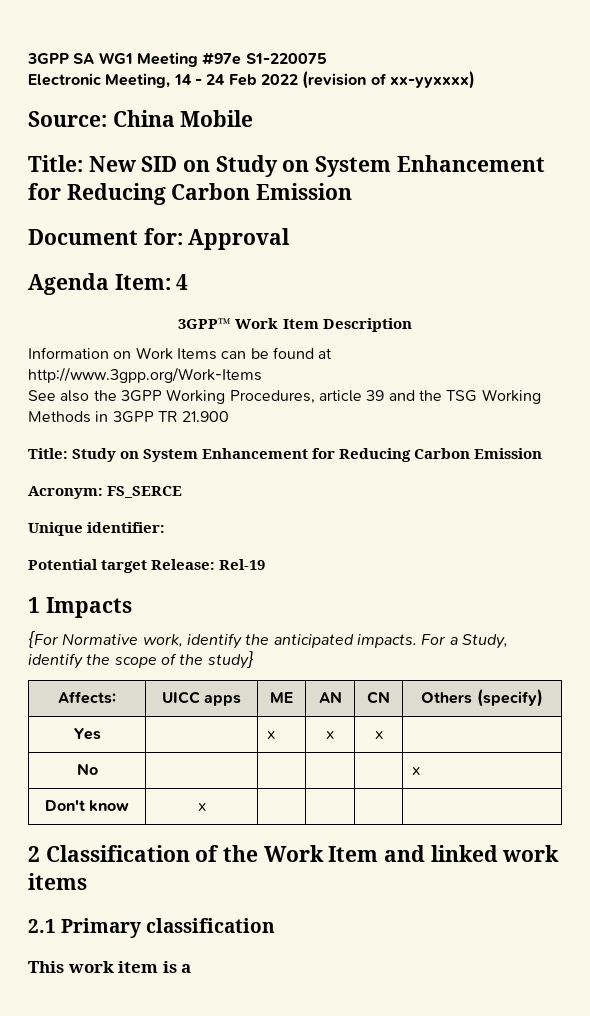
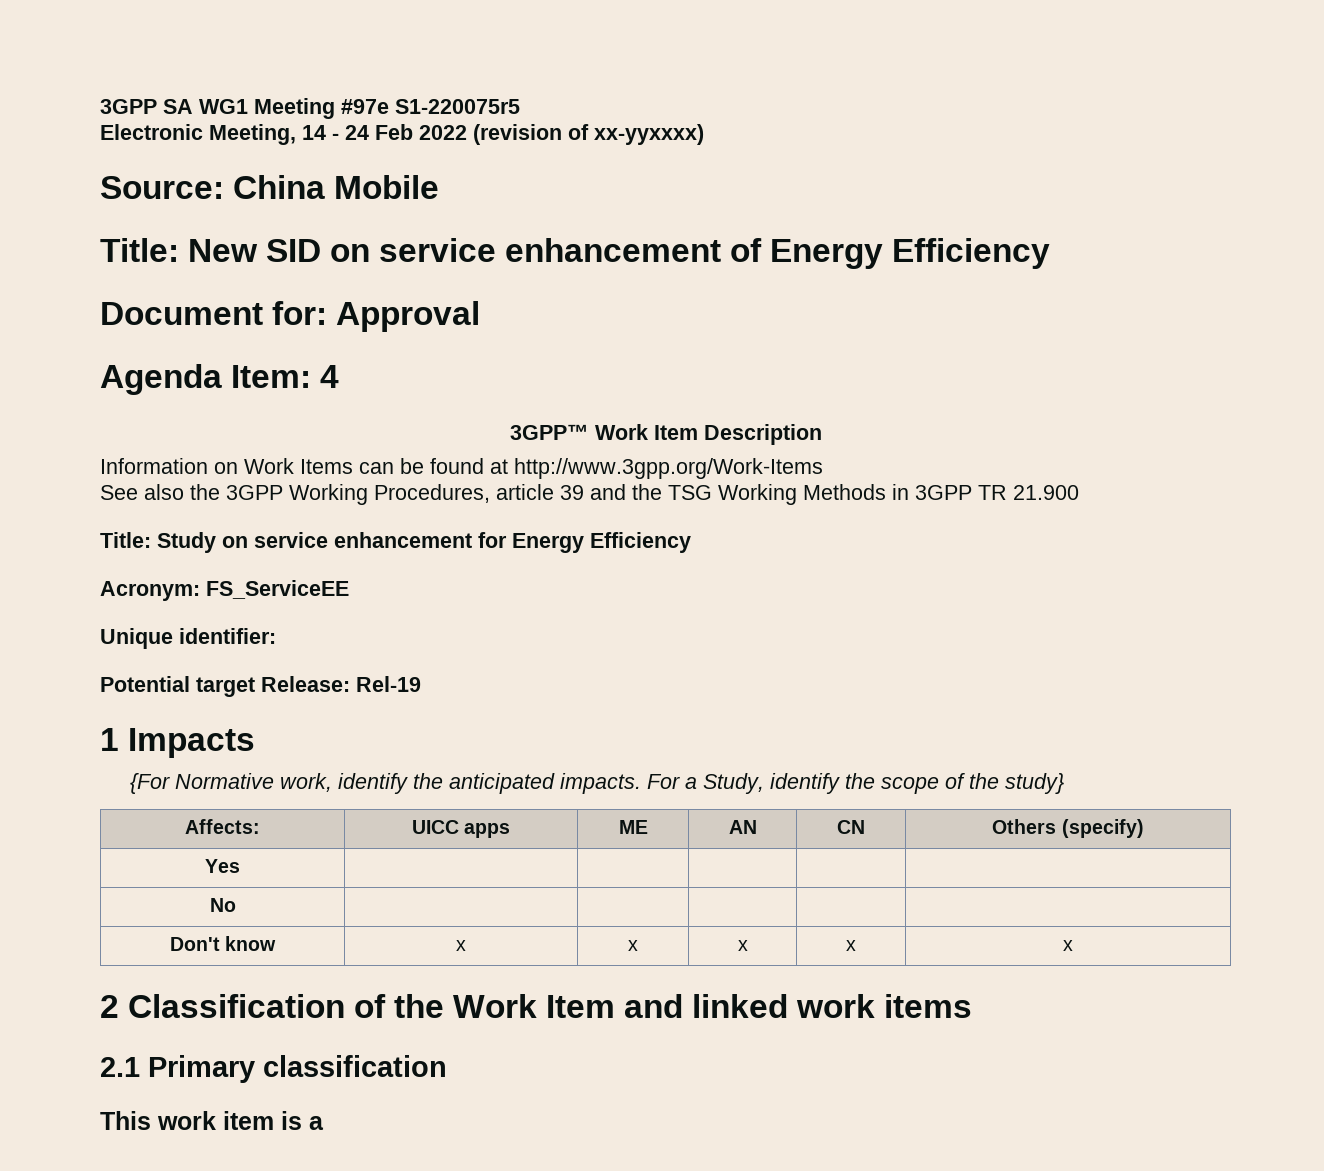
[245,53,327,64] S1-220075 -> [395,99,520,114] S1-220075r5
[215,155,545,177] [28,183,353,205] Study on System Enhancement for Reducing Carbon Emission -> [379,238,1051,269] service enhancement of Energy Efficiency
[143,448,543,462] System Enhancement for Reducing Carbon Emission -> [254,532,691,553] service enhancement for Energy Efficiency
[107,486,183,498] FS_SERCE -> [206,580,349,599] FS_ServiceEE
[267,731,276,739] [326,731,334,739] [374,731,383,739] x | x | x -> (240, 866) | |
[412,767,421,775] x -> (236, 905) none
(206, 807) | | | -> [628,940,638,951] [737,940,748,951] [846,940,856,951] [1063,940,1073,951] x | x | x | x

